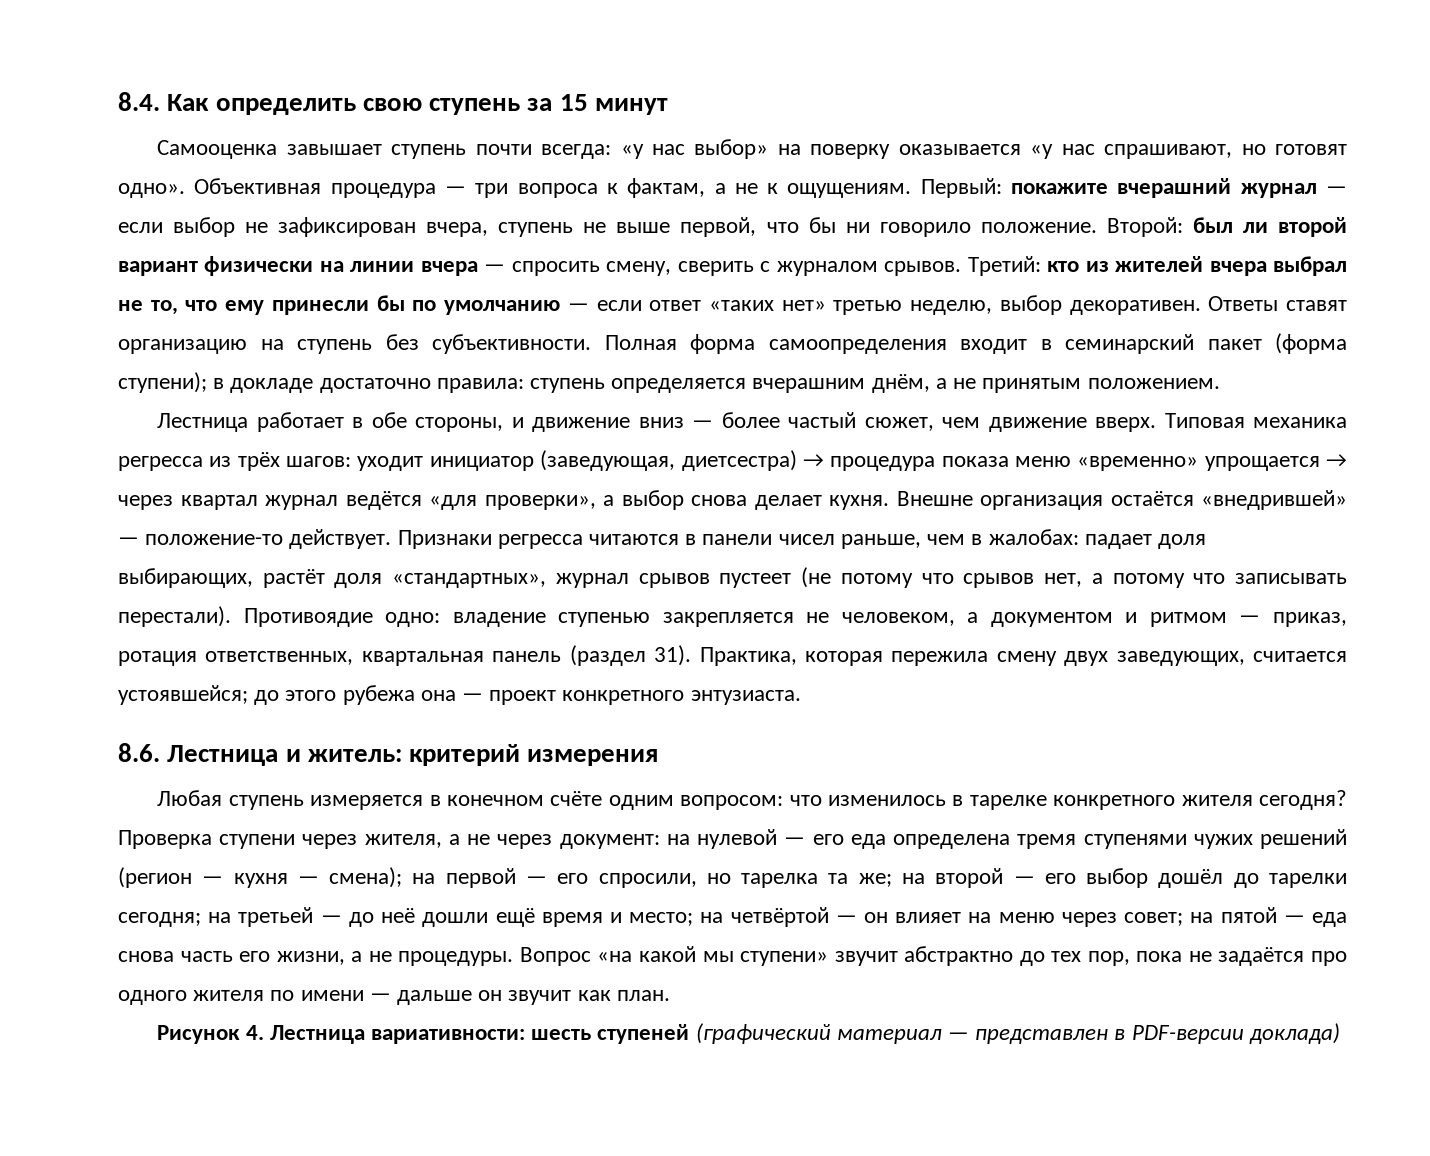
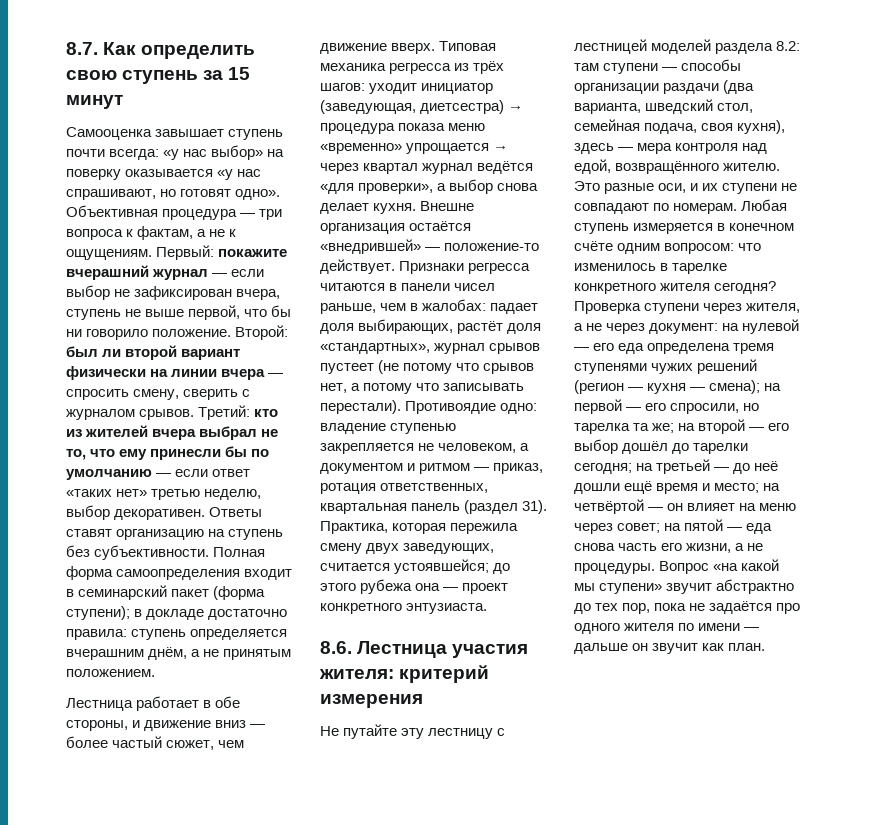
[118,92,160,111] 8.4. -> [66,42,98,55] 8.7.
[285,749,402,762] и житель: -> [452,644,529,658] [319,669,394,679] участия жителя:
(659, 757) none -> [320,724,506,739] [574,39,801,54] [574,59,742,74] [574,80,755,94] [574,99,754,114] [574,119,786,134] [574,143,768,154] [574,159,781,174] [574,181,798,194] [574,203,738,214] Не путайте эту лестницу с лестницей моделей раздела 8.2: там ступени — способы организации раздачи (два варианта, шведский стол, семейная подача, своя кухня), здесь — мера контроля над едой, возвращённого жителю. Это разные оси, и их ступени не совпадают по номерам.
[157,1023,1340,1044] // Рисунок 4. Лестница вариативности: шесть ступеней (графический материал — представлен в PDF-версии доклада) -> (766, 647) none

